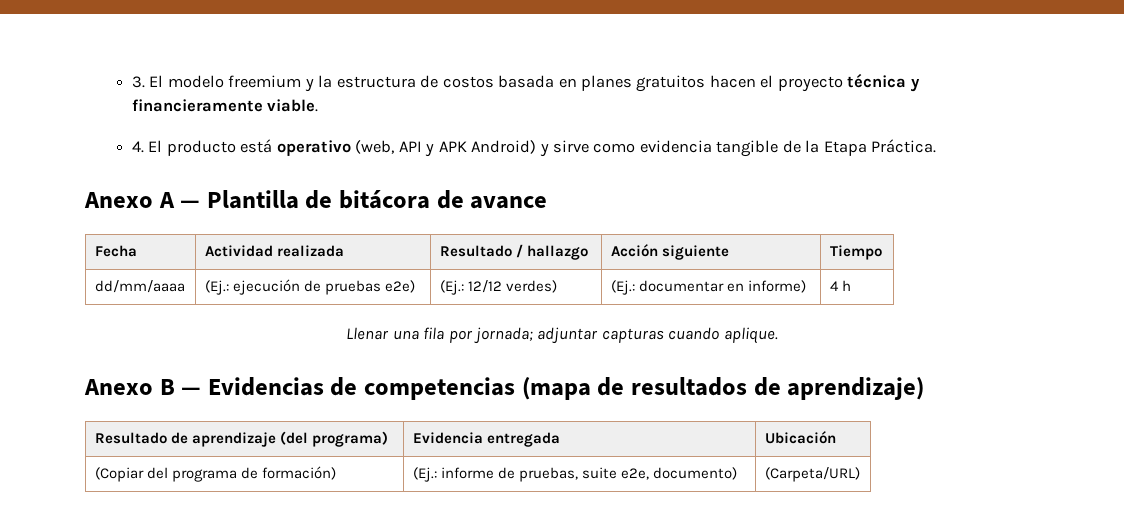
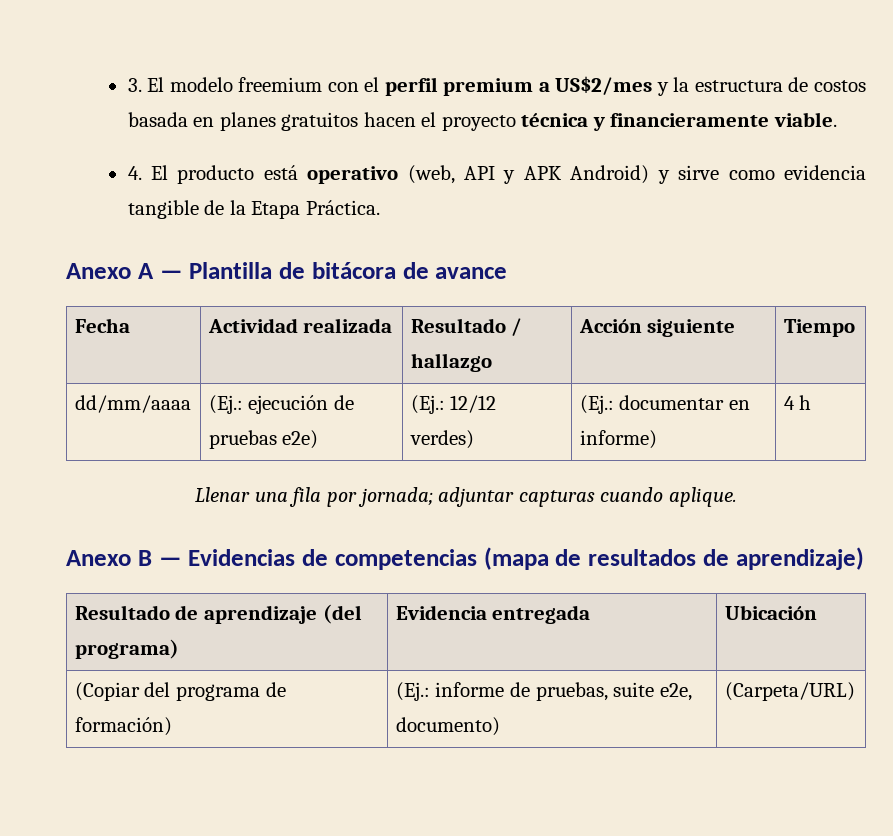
(302, 81) none -> [327,76,653,96] con el perfil premium a US$2/mes

